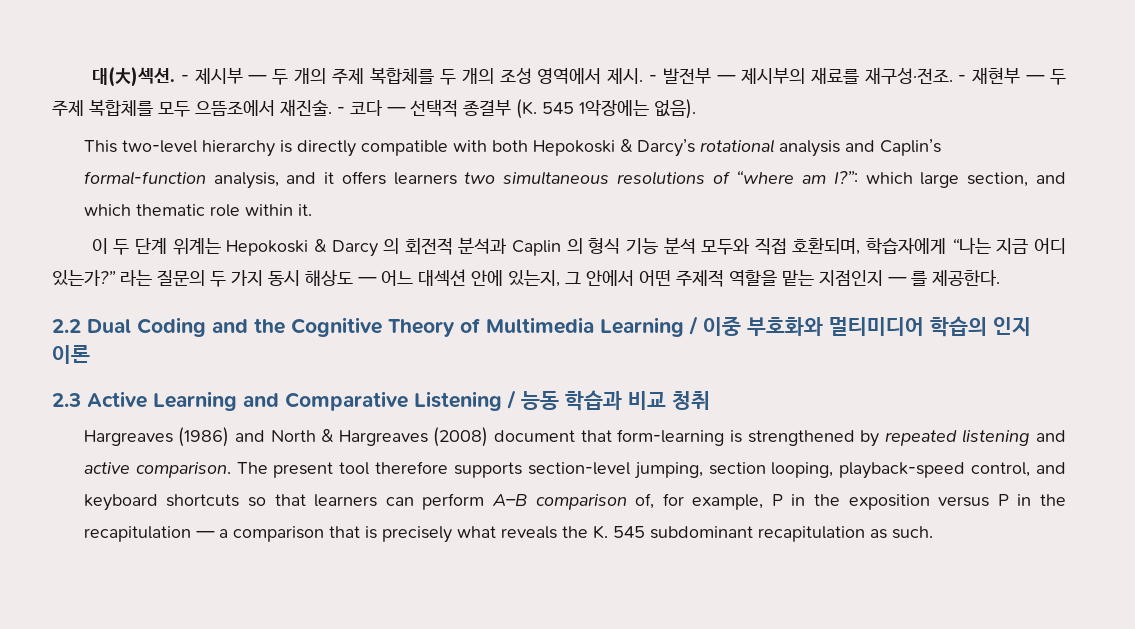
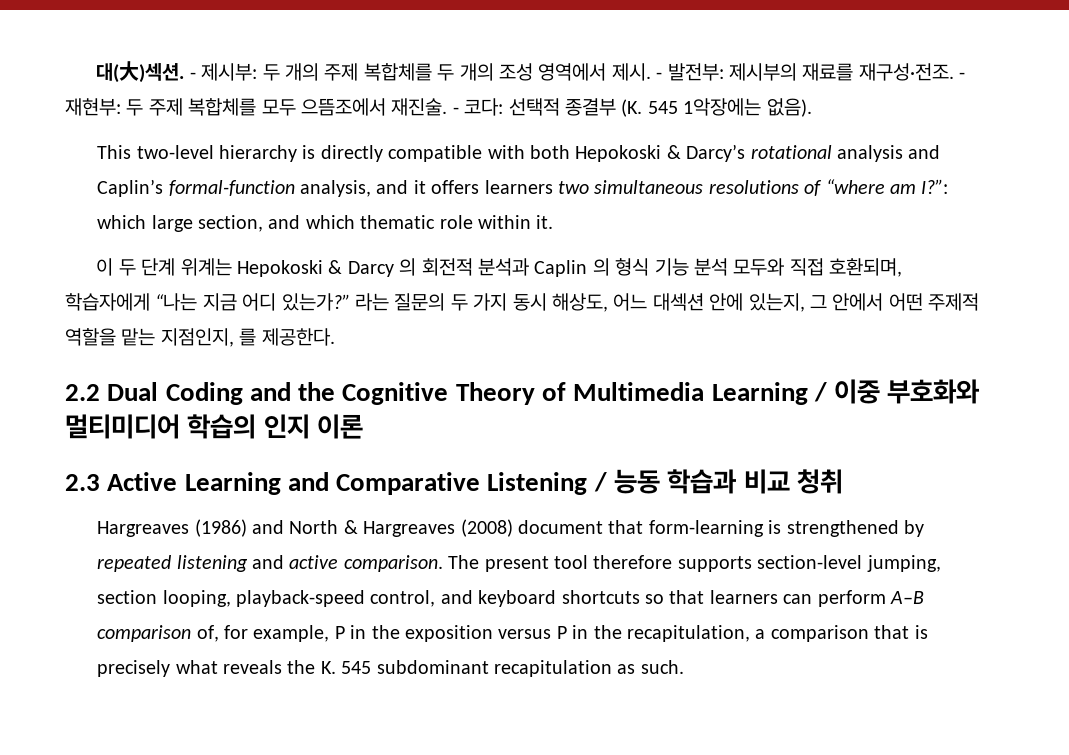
[194,68,268,84] 제시부 — -> [201,63,258,81] 제시부:
[663,68,736,84] 발전부 — -> [667,63,724,81] 발전부:
[972,67,1046,84] 재현부 — -> [65,98,121,116] 재현부:
[350,100,406,116] 코다 — -> [464,98,504,116] 코다:
[305,270,377,286] 해상도 — -> [551,293,608,312] 해상도,
[819,270,907,286] 지점인지 — -> [160,328,234,347] 지점인지,
[83,526,215,542] recapitulation — -> [626,625,750,642] recapitulation,

